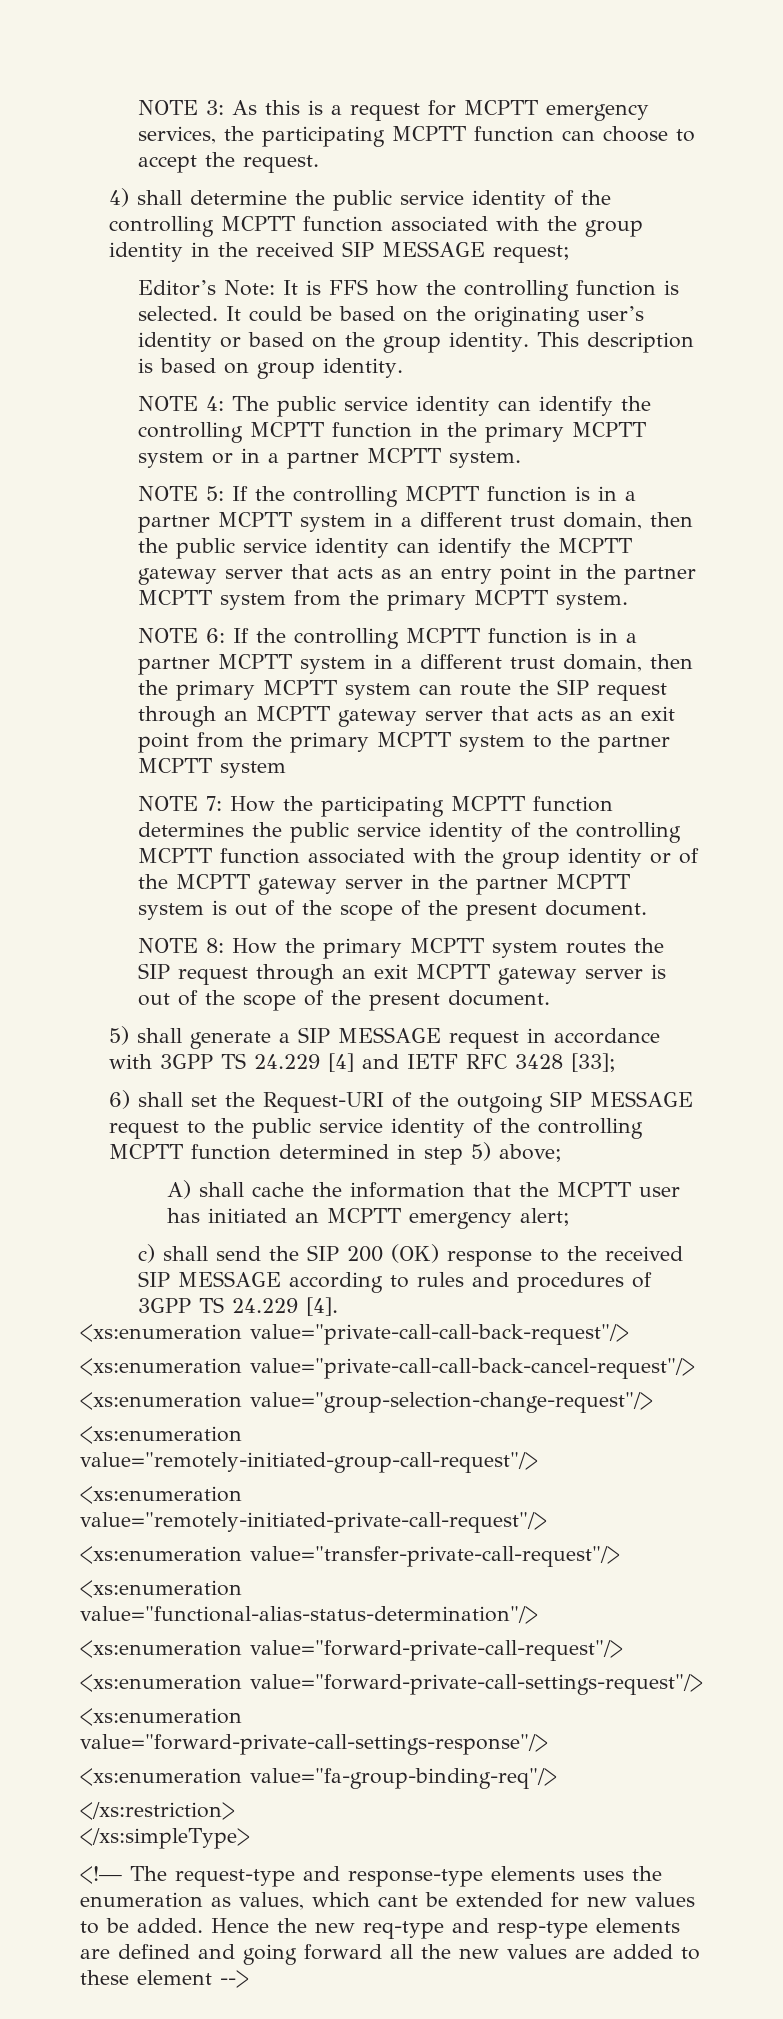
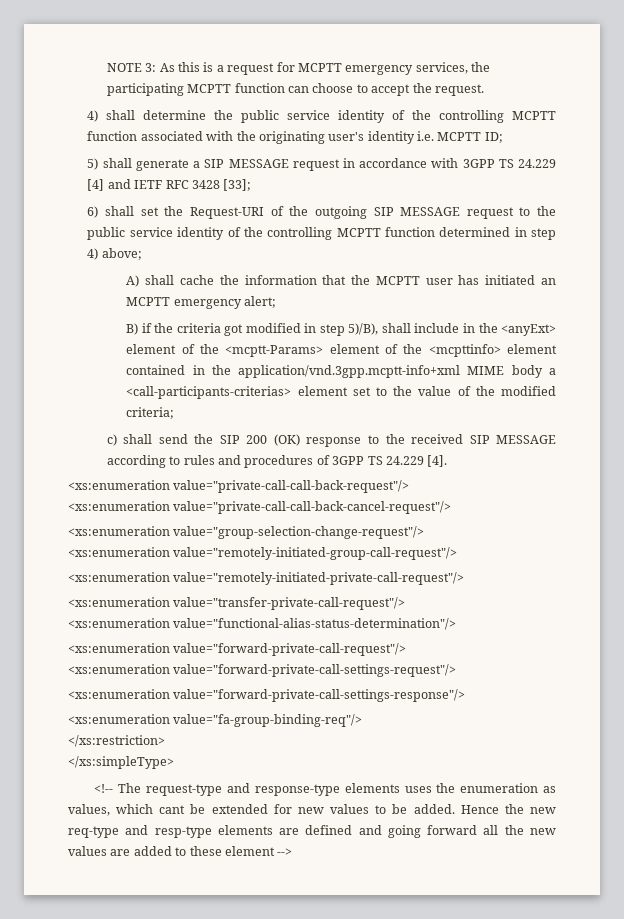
[585,220,644,237] [109,241,571,263] [138,279,680,301] [138,306,645,327] [138,332,695,353] [138,358,404,379] [138,396,652,417] [138,422,647,443] [138,448,522,469] [138,486,637,507] [138,512,694,533] [138,538,633,559] [138,564,697,585] [138,590,629,611] [138,628,638,649] [138,654,694,675] [138,679,668,701] [138,706,676,727] [138,732,671,753] [138,758,287,778] [138,796,614,817] [138,822,682,843] [138,848,700,869] [138,874,631,895] [138,900,648,921] [138,938,665,959] [138,963,667,985] [138,990,551,1011] group identity in the received SIP MESSAGE request; // Editor’s Note: It is FFS how the controlling function is selected. It could be based on the originating user’s identity or based on the group identity. This description is based on group identity. // NOTE 4: The public service identity can identify the controlling MCPTT function in the primary MCPTT system or in a partner MCPTT system. // NOTE 5: If the controlling MCPTT function is in a partner MCPTT system in a different trust domain, then the public service identity can identify the MCPTT gateway server that acts as an entry point in the partner MCPTT system from the primary MCPTT system. // NOTE 6: If the controlling MCPTT function is in a partner MCPTT system in a different trust domain, then the primary MCPTT system can route the SIP request through an MCPTT gateway server that acts as an exit point from the primary MCPTT system to the partner MCPTT system // NOTE 7: How the participating MCPTT function determines the public service identity of the controlling MCPTT function associated with the group identity or of the MCPTT gateway server in the partner MCPTT system is out of the scope of the present document. // NOTE 8: How the primary MCPTT system routes the SIP request through an exit MCPTT gateway server is out of the scope of the present document. -> [258,131,503,144] originating user's identity i.e. MCPTT ID;
[471,1142,492,1161] 5) -> [87,248,99,260] 4)
(571, 1217) none -> [126,323,557,336] [126,344,558,357] [126,365,556,378] [126,386,557,399] [126,407,175,419] // B) if the criteria got modified in step 5)/B), shall include in the <anyExt> element of the <mcptt-Params> element of the <mcpttinfo> element contained in the application/vnd.3gpp.mcptt-info+xml MIME body a <call-participants-criterias> element set to the value of the modified criteria;
[80,1866,122,1884] <!— -> [94,784,114,793] <!--

